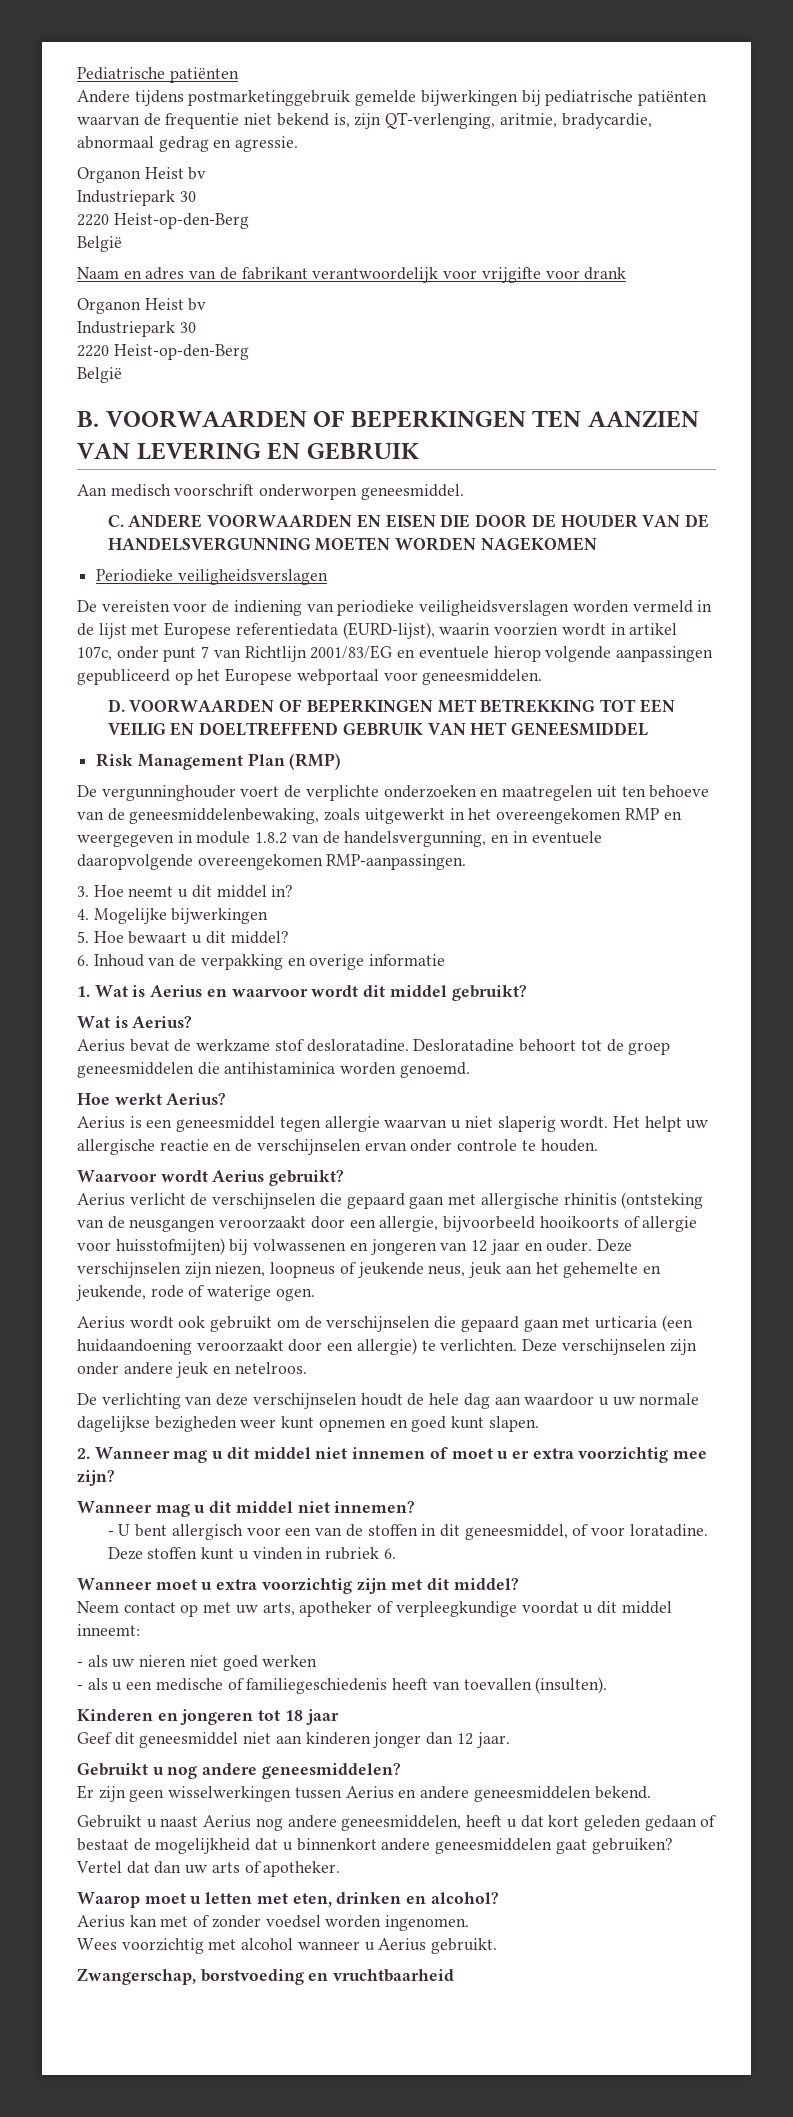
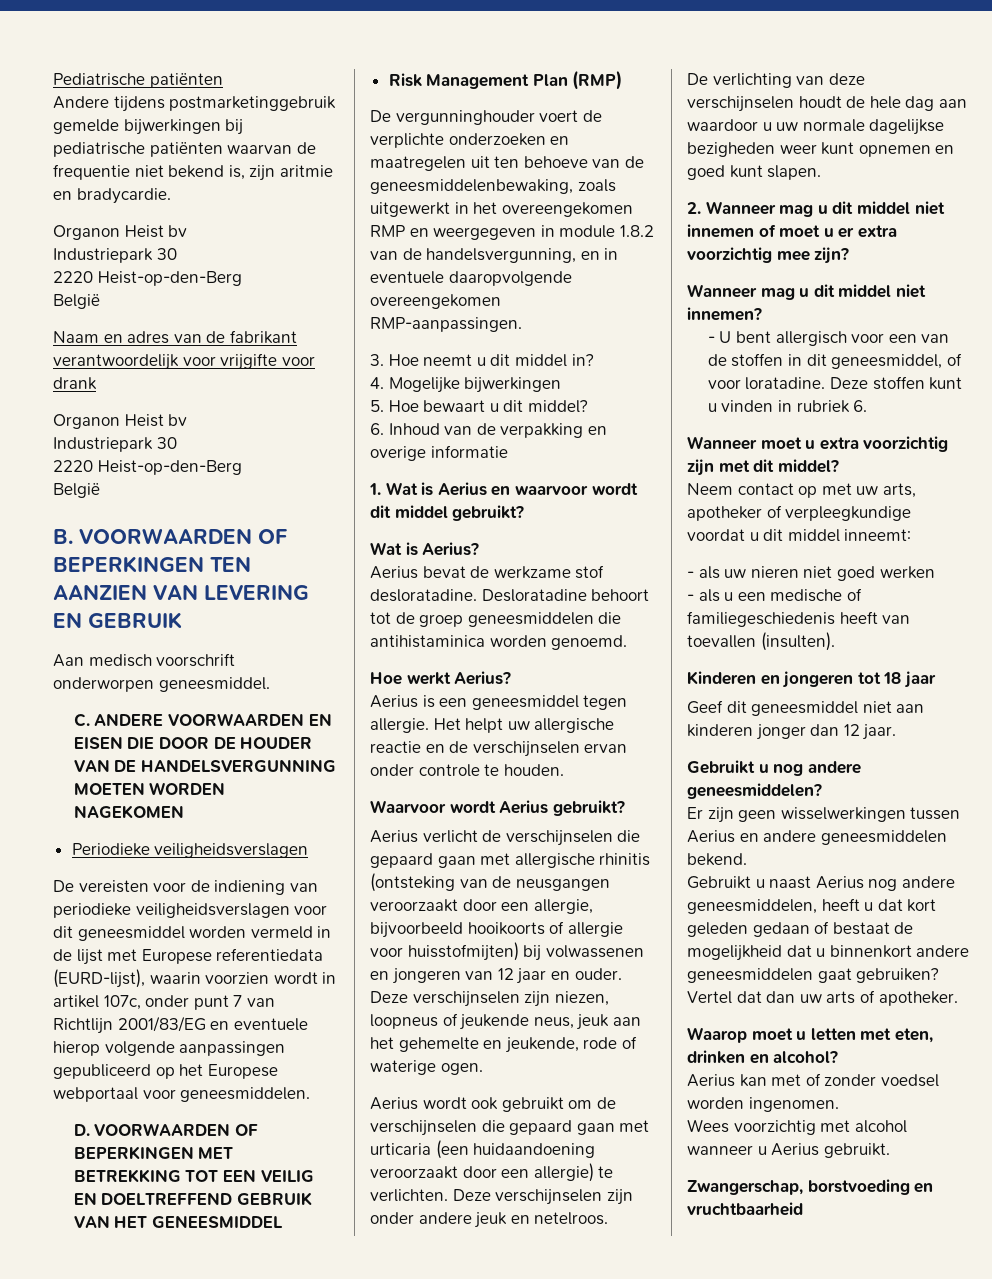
[385,112,652,129] [77,136,299,152] QT-verlenging, aritmie, bradycardie, abnormaal gedrag en agressie. -> [279,165,333,177] [53,188,171,204] aritmie en bradycardie.
(570, 608) none -> [294,905,328,915] [53,926,185,941] voor dit geneesmiddel
[324,1116,609,1132] allergie waarvan u niet slaperig wordt. -> [370,718,429,733] allergie.

